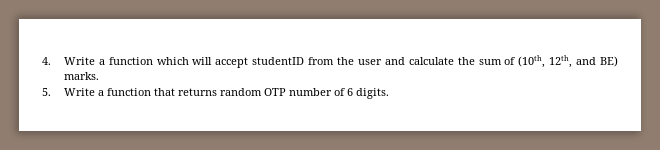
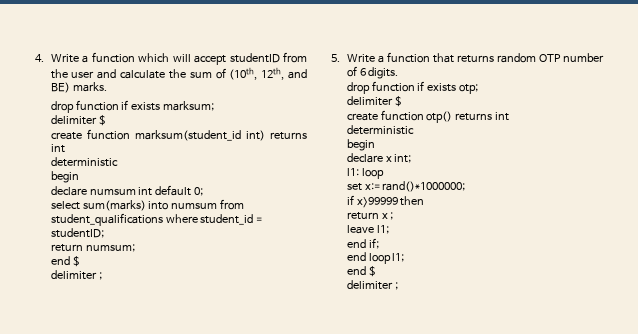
(99, 76) none -> [50,100,215,113] [50,115,105,126] [50,129,307,141] [50,144,65,153] [50,157,118,167] [50,171,79,183] [50,185,204,196] [50,199,245,211] [50,213,263,226] [50,228,104,238] [50,244,135,252] [50,256,79,267] [50,270,102,280] // drop function if exists marksum; // delimiter $ // create function marksum(student_id int) returns int // deterministic // begin // declare numsum int default 0; // select sum(marks) into numsum from student_qualifications where student_id = studentID; // return numsum; // end $ // delimiter ;
(389, 93) none -> [346,81,479,94] [346,96,401,107] [346,110,510,123] [346,125,414,135] [346,139,375,151] [346,153,412,163] [346,168,384,179] [346,181,466,192] [346,195,425,208] [346,212,394,220] [346,225,389,234] [346,238,379,249] [346,252,405,264] [346,266,375,277] [346,280,398,290] // drop function if exists otp; // delimiter $ // create function otp() returns int // deterministic // begin // declare x int; // l1: loop // set x:= rand()*1000000; // if x>99999 then // return x ; // leave l1; // end if; // end loop l1; // end $ // delimiter ;

